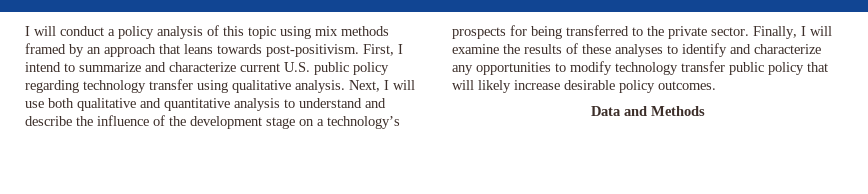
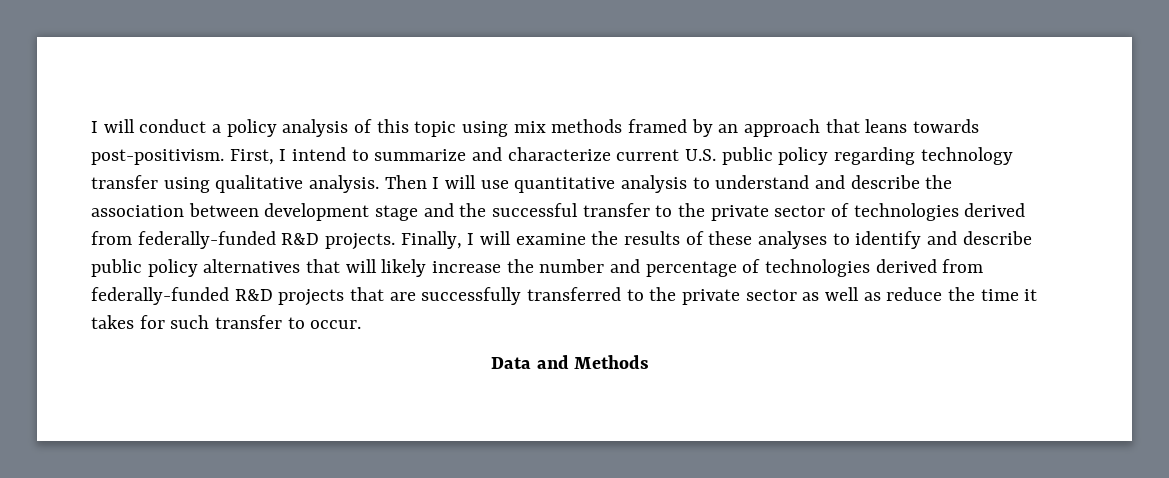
[349,80,380,92] Next, -> [384,175,427,189] Then
[48,98,161,111] both qualitative and -> (509, 184) none
[97,115,400,129] [452,25,749,39] influence of the development stage on a technology’s prospects for being transferred to the private sector. -> [91,203,1026,221] [91,231,396,250] association between development stage and the successful transfer to the private sector of technologies derived from federally-funded R&D projects.
[754,44,821,54] [452,61,804,75] characterize any opportunities to modify technology transfer public policy -> [962,231,1032,245] [91,259,301,277] describe public policy alternatives
[564,80,716,93] desirable policy outcomes. -> [506,259,984,277] [91,287,1038,306] [91,315,362,329] the number and percentage of technologies derived from federally-funded R&D projects that are successfully transferred to the private sector as well as reduce the time it takes for such transfer to occur.

